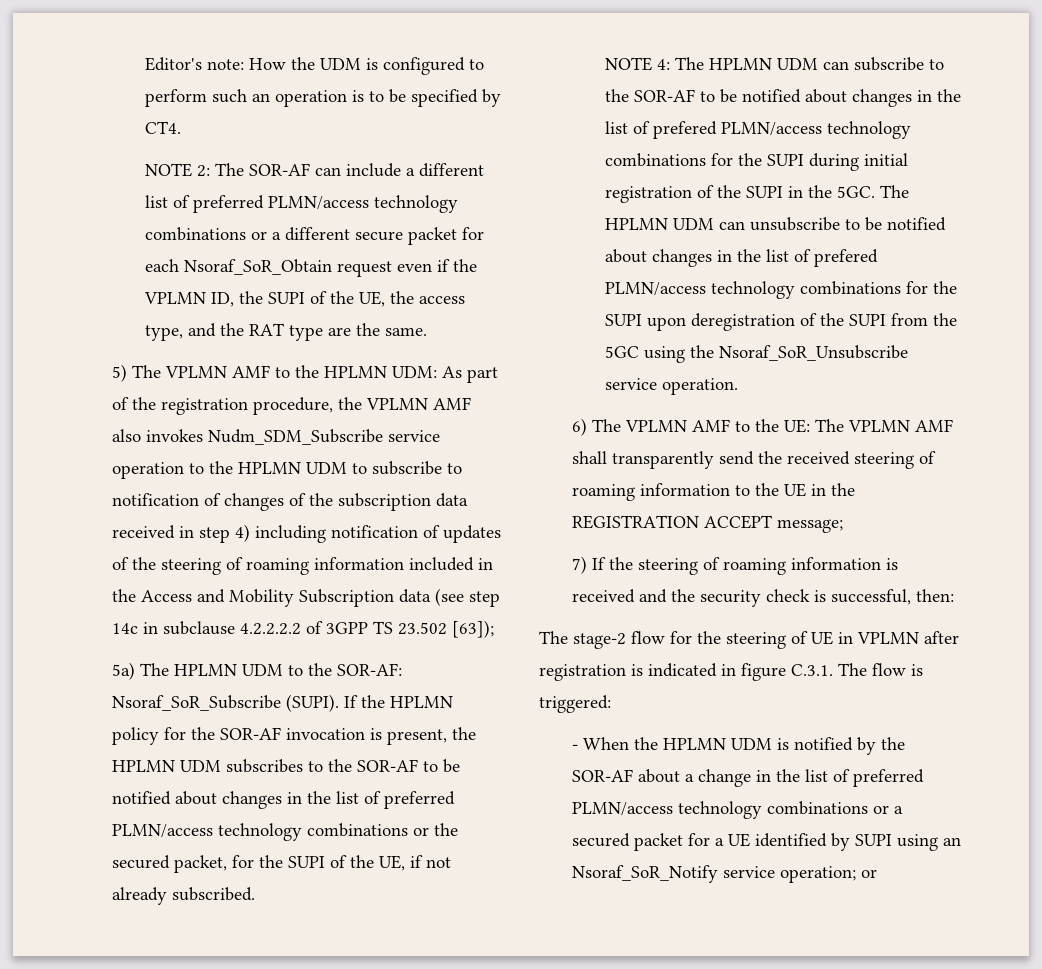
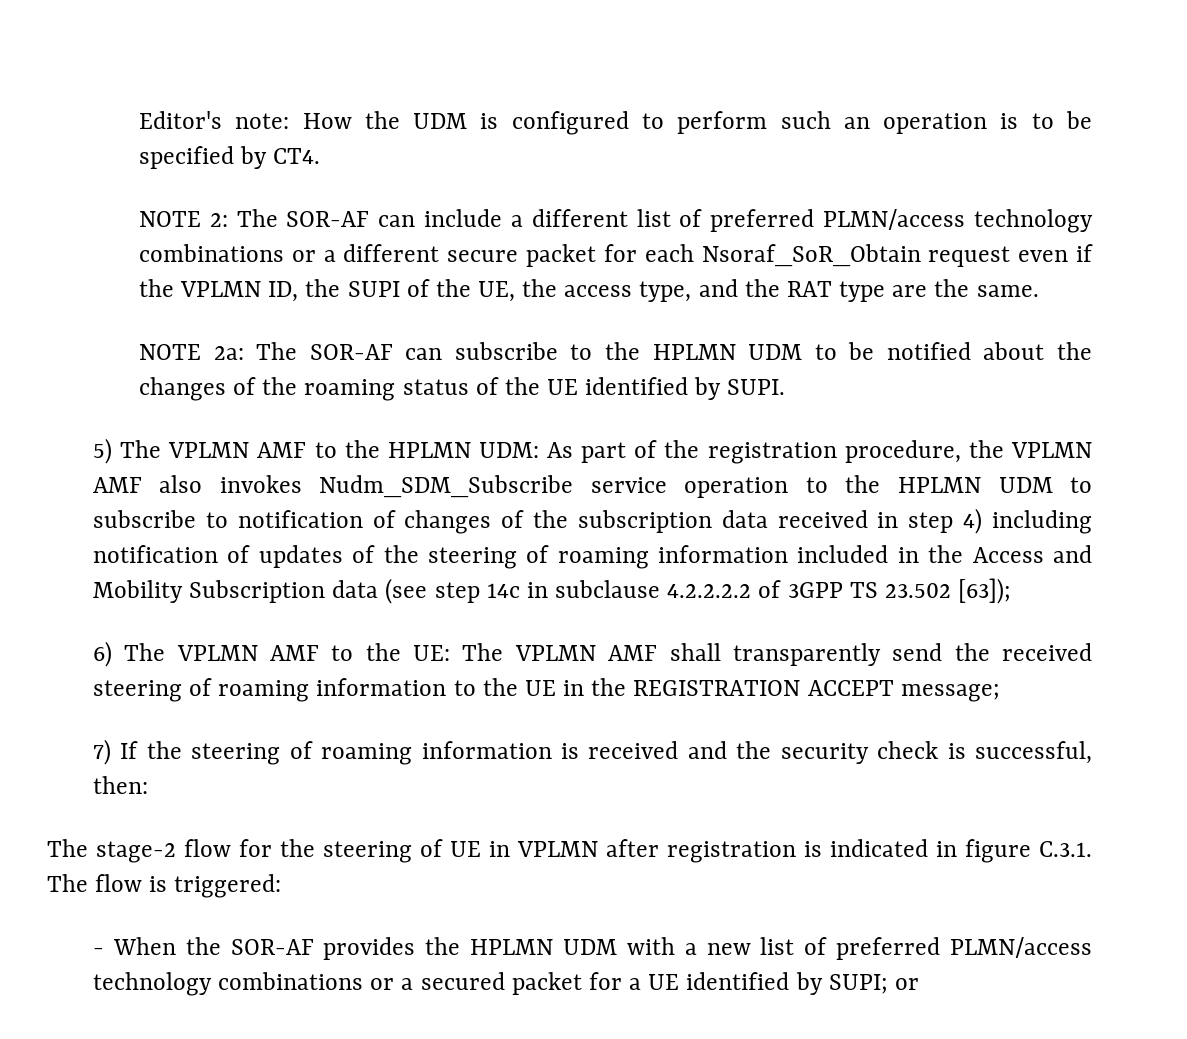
(427, 331) none -> [138,342,1092,360] [138,377,786,401] // NOTE 2a: The SOR-AF can subscribe to the HPLMN UDM to be notified about the changes of the roaming status of the UE identified by SUPI.
[111,662,402,680] [111,694,453,712] [111,727,476,745] [111,759,460,773] [111,791,455,809] [111,823,458,841] [111,855,451,873] [111,887,255,905] [604,57,944,71] [604,89,961,107] [604,121,911,139] [604,153,908,171] [604,185,909,203] [604,217,946,231] [604,249,878,267] [604,281,957,299] [604,313,957,331] [604,345,908,363] [604,378,738,395] // 5a) The HPLMN UDM to the SOR-AF: Nsoraf_SoR_Subscribe (SUPI). If the HPLMN policy for the SOR-AF invocation is present, the HPLMN UDM subscribes to the SOR-AF to be notified about changes in the list of preferred PLMN/access technology combinations or the secured packet, for the SUPI of the UE, if not already subscribed. // NOTE 4: The HPLMN UDM can subscribe to the SOR-AF to be notified about changes in the list of prefered PLMN/access technology combinations for the SUPI during initial registration of the SUPI in the 5GC. The HPLMN UDM can unsubscribe to be notified about changes in the list of prefered PLMN/access technology combinations for the SUPI upon deregistration of the SUPI from the 5GC using the Nsoraf_SoR_Unsubscribe service operation. -> (1011, 591) none
[662,737,905,755] [571,769,800,787] HPLMN UDM is notified by the SOR-AF about a change in the -> [230,937,751,960] SOR-AF provides the HPLMN UDM with a new
[854,834,961,851] [571,865,856,883] SUPI using an Nsoraf_SoR_Notify service operation; -> [828,974,888,994] SUPI;

